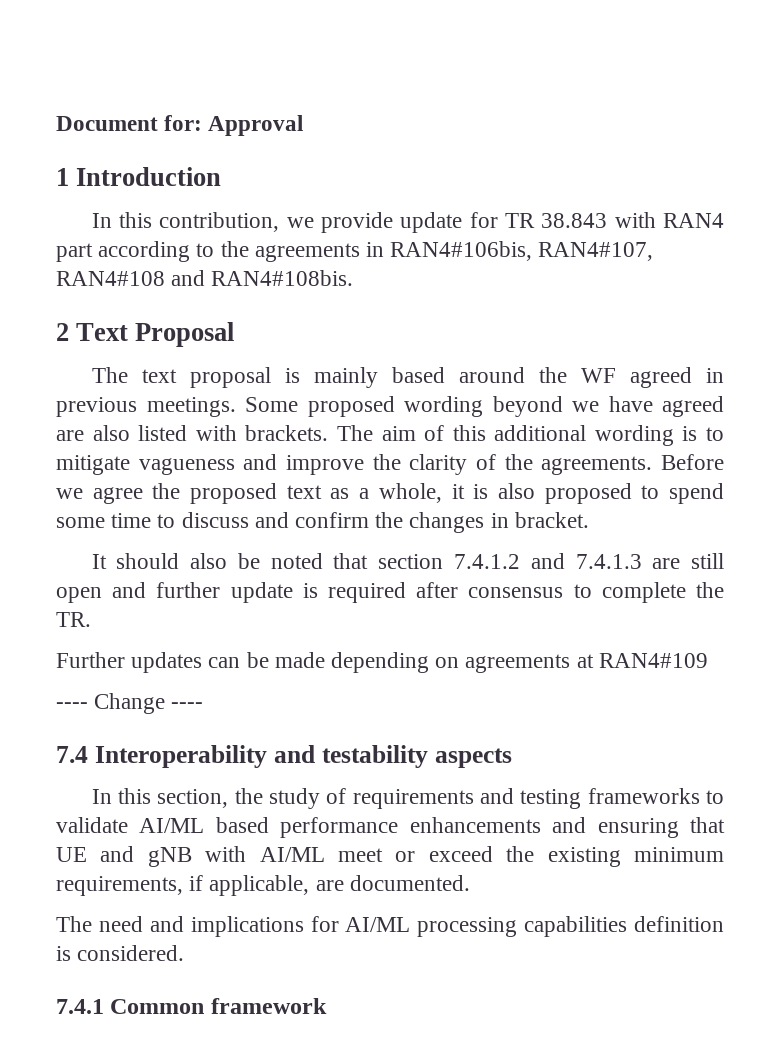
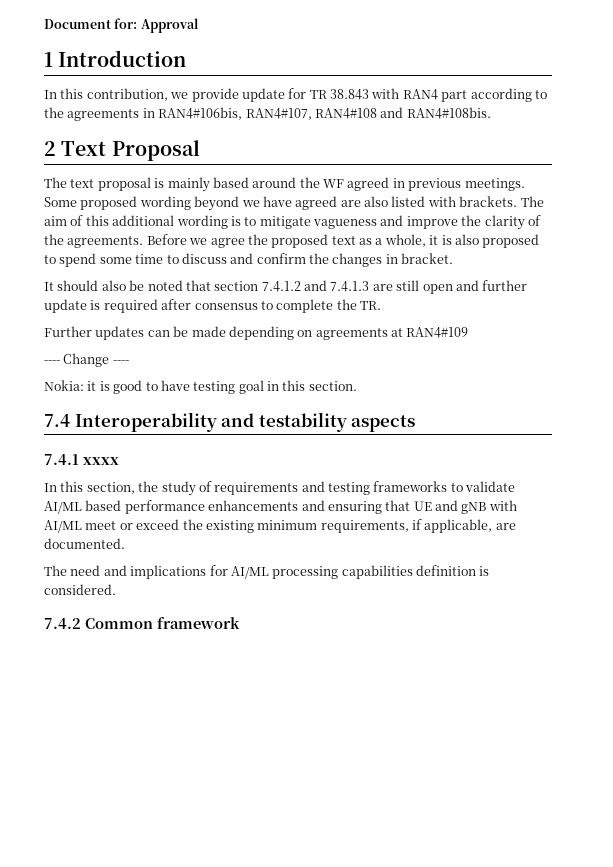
(204, 705) none -> [44,380,357,394] // Nokia: it is good to have testing goal in this section.
(512, 758) none -> [44,454,119,465] // 7.4.1 xxxx
[56,999,104,1014] 7.4.1 -> [44,618,81,629] 7.4.2

